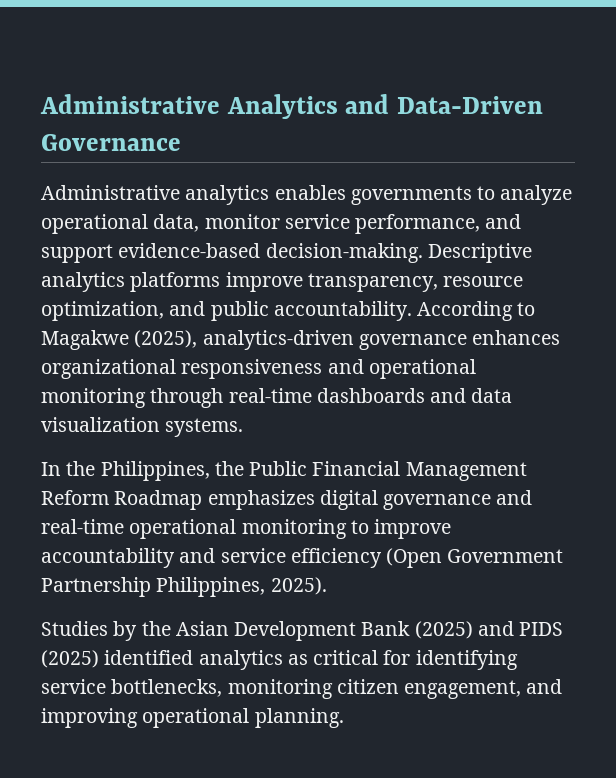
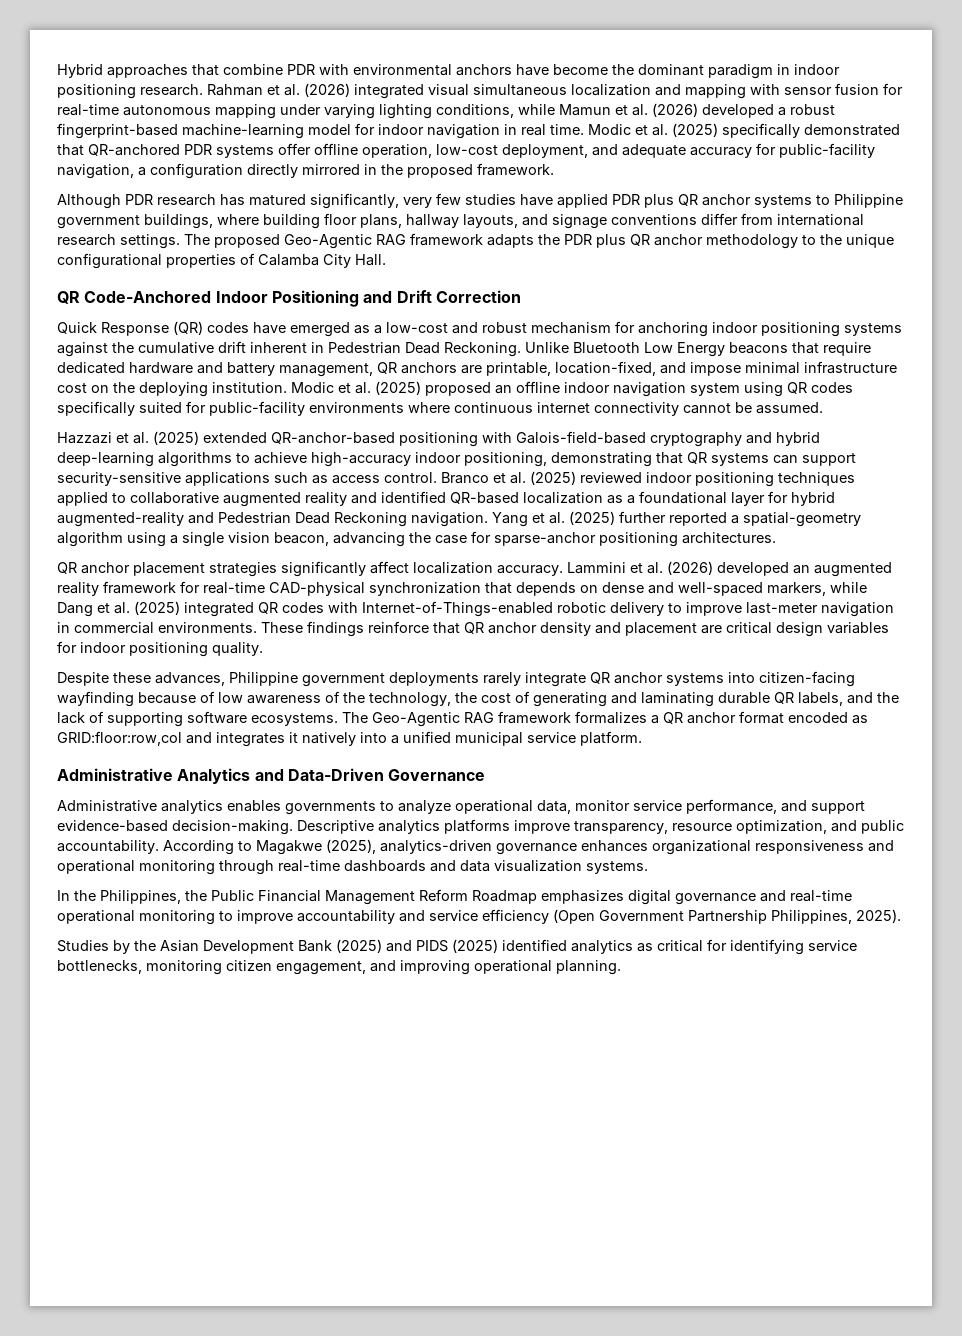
(40, 104) none -> [57,64,840,79] [57,83,903,99] [57,103,835,119] [57,123,900,139] [57,143,875,158] [57,163,554,179] [57,193,903,209] [57,213,864,229] [57,233,894,249] [57,253,386,269] [57,290,521,307] [57,321,902,337] [57,341,871,357] [57,361,897,377] [57,381,853,397] [57,401,823,416] [57,431,820,447] [57,452,856,467] [57,471,855,487] [57,491,835,507] [57,511,861,527] [57,531,776,547] [57,561,892,577] [57,581,867,596] [57,601,894,617] [57,621,889,637] [57,641,263,657] [57,671,855,687] [57,691,899,707] [57,711,868,727] [57,731,642,747] Hybrid approaches that combine PDR with environmental anchors have become the dominant paradigm in indoor positioning research. Rahman et al. (2026) integrated visual simultaneous localization and mapping with sensor fusion for real-time autonomous mapping under varying lighting conditions, while Mamun et al. (2026) developed a robust fingerprint-based machine-learning model for indoor navigation in real time. Modic et al. (2025) specifically demonstrated that QR-anchored PDR systems offer offline operation, low-cost deployment, and adequate accuracy for public-facility navigation, a configuration directly mirrored in the proposed framework. // Although PDR research has matured significantly, very few studies have applied PDR plus QR anchor systems to Philippine government buildings, where building floor plans, hallway layouts, and signage conventions differ from international research settings. The proposed Geo-Agentic RAG framework adapts the PDR plus QR anchor methodology to the unique configurational properties of Calamba City Hall. // QR Code-Anchored Indoor Positioning and Drift Correction // Quick Response (QR) codes have emerged as a low-cost and robust mechanism for anchoring indoor positioning systems against the cumulative drift inherent in Pedestrian Dead Reckoning. Unlike Bluetooth Low Energy beacons that require dedicated hardware and battery management, QR anchors are printable, location-fixed, and impose minimal infrastructure cost on the deploying institution. Modic et al. (2025) proposed an offline indoor navigation system using QR codes specifically suited for public-facility environments where continuous internet connectivity cannot be assumed. // Hazzazi et al. (2025) extended QR-anchor-based positioning with Galois-field-based cryptography and hybrid deep-learning algorithms to achieve high-accuracy indoor positioning, demonstrating that QR systems can support security-sensitive applications such as access control. Branco et al. (2025) reviewed indoor positioning techniques applied to collaborative augmented reality and identified QR-based localization as a foundational layer for hybrid augmented-reality and Pedestrian Dead Reckoning navigation. Yang et al. (2025) further reported a spatial-geometry algorithm using a single vision beacon, advancing the case for sparse-anchor positioning architectures. // QR anchor placement strategies significantly affect localization accuracy. Lammini et al. (2026) developed an augmented reality framework for real-time CAD-physical synchronization that depends on dense and well-spaced markers, while Dang et al. (2025) integrated QR codes with Internet-of-Things-enabled robotic delivery to improve last-meter navigation in commercial environments. These findings reinforce that QR anchor density and placement are critical design variables for indoor positioning quality. // Despite these advances, Philippine government deployments rarely integrate QR anchor systems into citizen-facing wayfinding because of low awareness of the technology, the cost of generating and laminating durable QR labels, and the lack of supporting software ecosystems. The Geo-Agentic RAG framework formalizes a QR anchor format encoded as GRID:floor:row,col and integrates it natively into a unified municipal service platform. //

